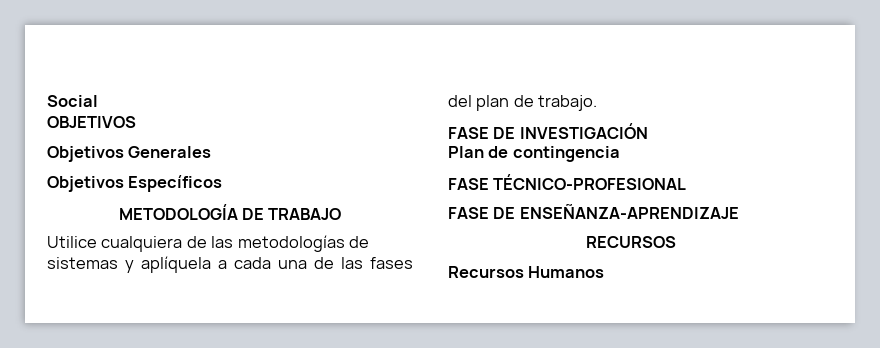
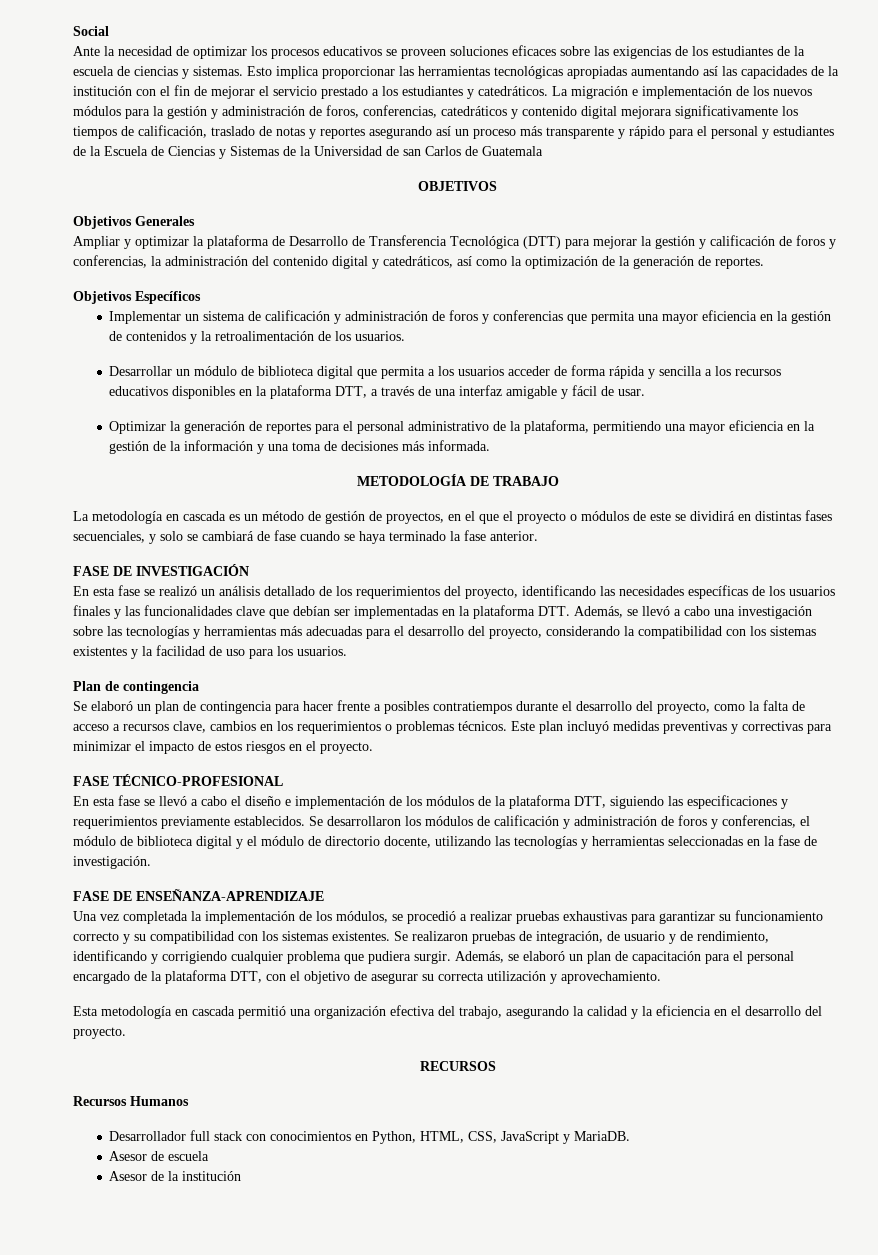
[47,116,136,128] [47,146,212,162] [47,175,223,192] [118,204,342,220] [47,235,370,252] [47,256,413,273] [448,95,598,111] [448,123,648,139] [448,146,620,162] [448,174,687,190] [448,204,739,219] [586,236,676,248] [448,266,605,278] OBJETIVOS // Objetivos Generales // Objetivos Específicos // METODOLOGÍA DE TRABAJO // Utilice cualquiera de las metodologías de sistemas y aplíquela a cada una de las fases del plan de trabajo. // FASE DE INVESTIGACIÓN // Plan de contingencia // FASE TÉCNICO-PROFESIONAL // FASE DE ENSEÑANZA-APRENDIZAJE // RECURSOS // Recursos Humanos -> [73,45,805,59] [73,66,839,79] [73,85,812,99] [73,105,798,119] [73,125,834,139] [73,146,543,159] [418,181,497,191] [73,216,195,229] [73,235,836,249] [73,255,764,269] [73,291,201,304] [109,310,832,324] [109,331,406,344] [109,365,782,379] [109,385,646,399] [109,420,816,434] [109,440,491,454] [356,474,559,486] [73,510,832,524] [73,530,538,544] [73,564,249,576] [73,585,835,599] [73,605,812,619] [73,626,816,639] [73,645,347,659] [73,681,199,694] [73,700,805,714] [73,721,832,734] [73,741,373,754] [73,774,283,786] [73,795,788,809] [73,815,810,829] [73,835,817,849] [73,856,151,869] [73,889,324,901] [73,910,823,924] [73,931,769,944] [73,950,794,964] [73,970,661,984] [73,1005,822,1019] [73,1027,126,1039] [419,1061,496,1071] [73,1096,189,1106] [109,1130,631,1144] [109,1151,210,1161] [109,1171,242,1181] Ante la necesidad de optimizar los procesos educativos se proveen soluciones eficaces sobre las exigencias de los estudiantes de la escuela de ciencias y sistemas. Esto implica proporcionar las herramientas tecnológicas apropiadas aumentando así las capacidades de la institución con el fin de mejorar el servicio prestado a los estudiantes y catedráticos. La migración e implementación de los nuevos módulos para la gestión y administración de foros, conferencias, catedráticos y contenido digital mejorara significativamente los tiempos de calificación, traslado de notas y reportes asegurando así un proceso más transparente y rápido para el personal y estudiantes de la Escuela de Ciencias y Sistemas de la Universidad de san Carlos de Guatemala // OBJETIVOS // Objetivos Generales // Ampliar y optimizar la plataforma de Desarrollo de Transferencia Tecnológica (DTT) para mejorar la gestión y calificación de foros y conferencias, la administración del contenido digital y catedráticos, así como la optimización de la generación de reportes. // Objetivos Específicos // Implementar un sistema de calificación y administración de foros y conferencias que permita una mayor eficiencia en la gestión de contenidos y la retroalimentación de los usuarios. // Desarrollar un módulo de biblioteca digital que permita a los usuarios acceder de forma rápida y sencilla a los recursos educativos disponibles en la plataforma DTT, a través de una interfaz amigable y fácil de usar. // Optimizar la generación de reportes para el personal administrativo de la plataforma, permitiendo una mayor eficiencia en la gestión de la información y una toma de decisiones más informada. // METODOLOGÍA DE TRABAJO // La metodología en cascada es un método de gestión de proyectos, en el que el proyecto o módulos de este se dividirá en distintas fases secuenciales, y solo se cambiará de fase cuando se haya terminado la fase anterior. // FASE DE INVESTIGACIÓN // En esta fase se realizó un análisis detallado de los requerimientos del proyecto, identificando las necesidades específicas de los usuarios finales y las funcionalidades clave que debían ser implementadas en la plataforma DTT. Además, se llevó a cabo una investigación sobre las tecnologías y herramientas más adecuadas para el desarrollo del proyecto, considerando la compatibilidad con los sistemas existentes y la facilidad de uso para los usuarios. // Plan de contingencia // Se elaboró un plan de contingencia para hacer frente a posibles contratiempos durante el desarrollo del proyecto, como la falta de acceso a recursos clave, cambios en los requerimientos o problemas técnicos. Este plan incluyó medidas preventivas y correctivas para minimizar el impacto de estos riesgos en el proyecto. // FASE TÉCNICO-PROFESIONAL // En esta fase se llevó a cabo el diseño e implementación de los módulos de la plataforma DTT, siguiendo las especificaciones y requerimientos previamente establecidos. Se desarrollaron los módulos de calificación y administración de foros y conferencias, el módulo de biblioteca digital y el módulo de directorio docente, utilizando las tecnologías y herramientas seleccionadas en la fase de investigación. // FASE DE ENSEÑANZA-APRENDIZAJE // Una vez completada la implementación de los módulos, se procedió a realizar pruebas exhaustivas para garantizar su funcionamiento correcto y su compatibilidad con los sistemas existentes. Se realizaron pruebas de integración, de usuario y de rendimiento, identificando y corrigiendo cualquier problema que pudiera surgir. Además, se elaboró un plan de capacitación para el personal encargado de la plataforma DTT, con el objetivo de asegurar su correcta utilización y aprovechamiento. // Esta metodología en cascada permitió una organización efectiva del trabajo, asegurando la calidad y la eficiencia en el desarrollo del proyecto. // RECURSOS // Recursos Humanos // Desarrollador full stack con conocimientos en Python, HTML, CSS, JavaScript y MariaDB. // Asesor de escuela // Asesor de la institución

